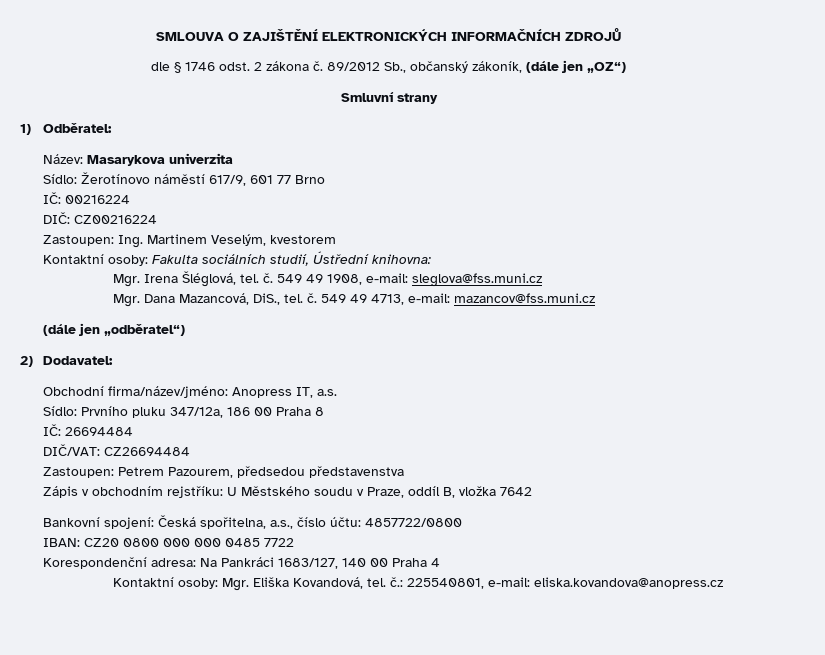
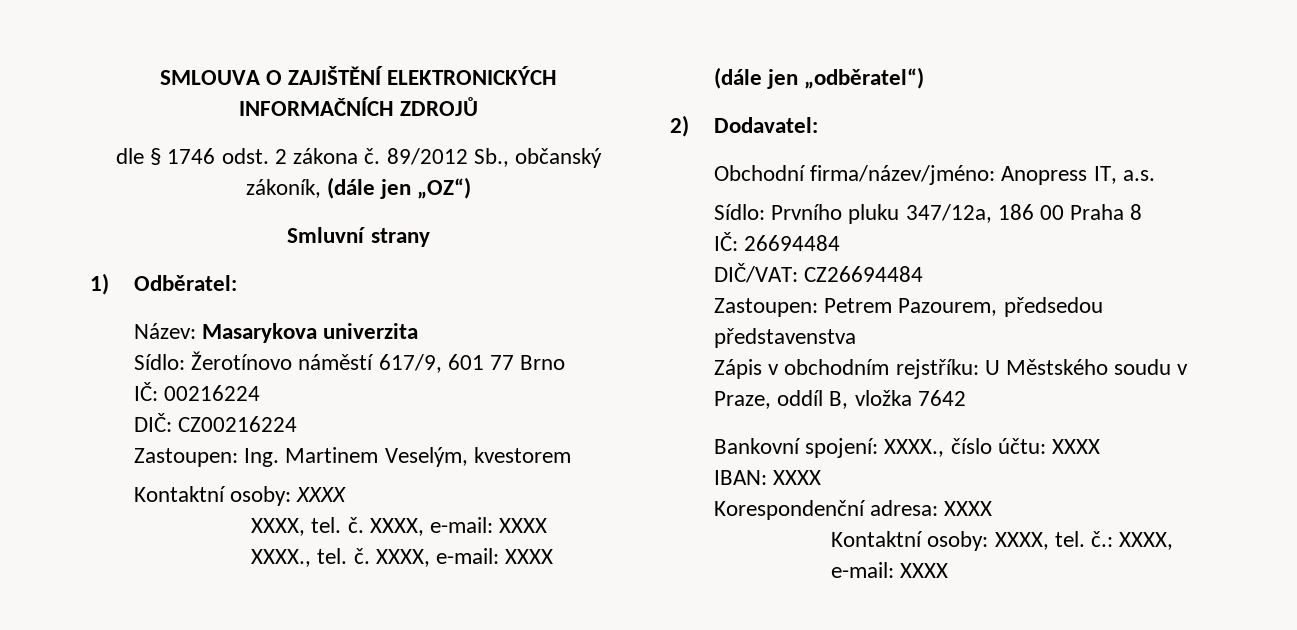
[152,251,432,266] [113,271,544,287] [113,293,597,307] Fakulta sociálních studií, Ústřední knihovna: // Mgr. Irena Šléglová, tel. č. 549 49 1908, e-mail: sleglova@fss.muni.cz // Mgr. Dana Mazancová, DiS., tel. č. 549 49 4713, e-mail: mazancov@fss.muni.cz -> [296,487,347,502] [251,517,548,536] [251,548,554,567] XXXX // XXXX, tel. č. XXXX, e-mail: XXXX // XXXX., tel. č. XXXX, e-mail: XXXX
[158,515,294,529] Česká spořitelna, a.s., -> [884,439,945,457] XXXX.,
[365,518,463,527] 4857722/0800 -> [1052,439,1101,454] XXXX
[84,538,295,547] [43,557,441,569] [113,577,725,591] CZ20 0800 000 000 0485 7722 // Korespondenční adresa: Na Pankráci 1683/127, 140 00 Praha 4 // Kontaktní osoby: Mgr. Eliška Kovandová, tel. č.: 225540801, e-mail: eliska.kovandova@anopress.cz -> [773,470,822,485] [714,500,993,520] [831,531,1174,551] [831,562,949,578] XXXX // Korespondenční adresa: XXXX // Kontaktní osoby: XXXX, tel. č.: XXXX, e-mail: XXXX

